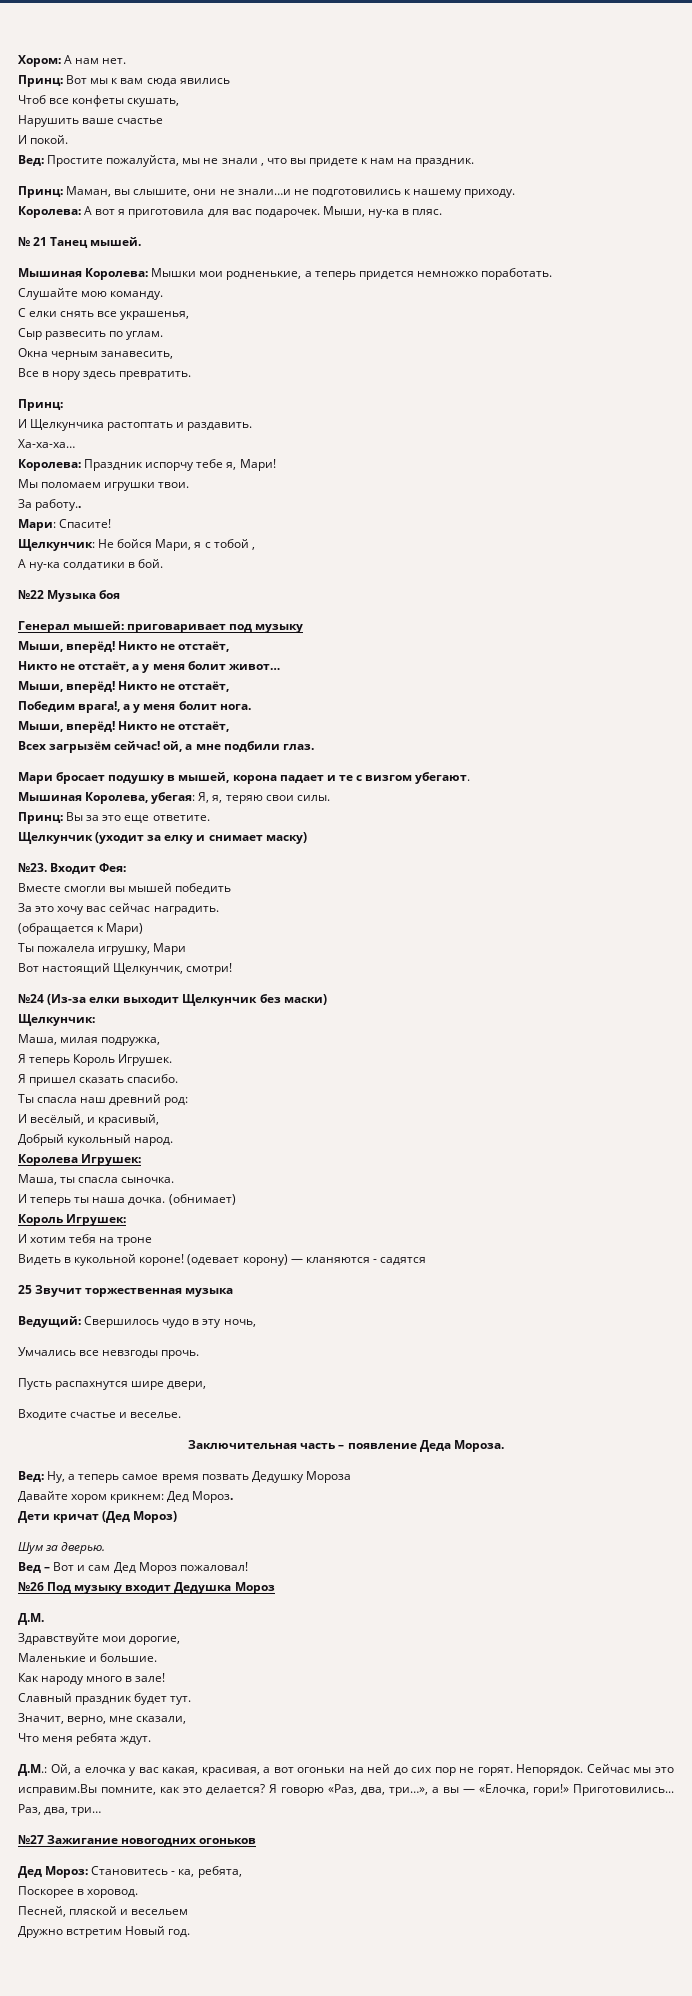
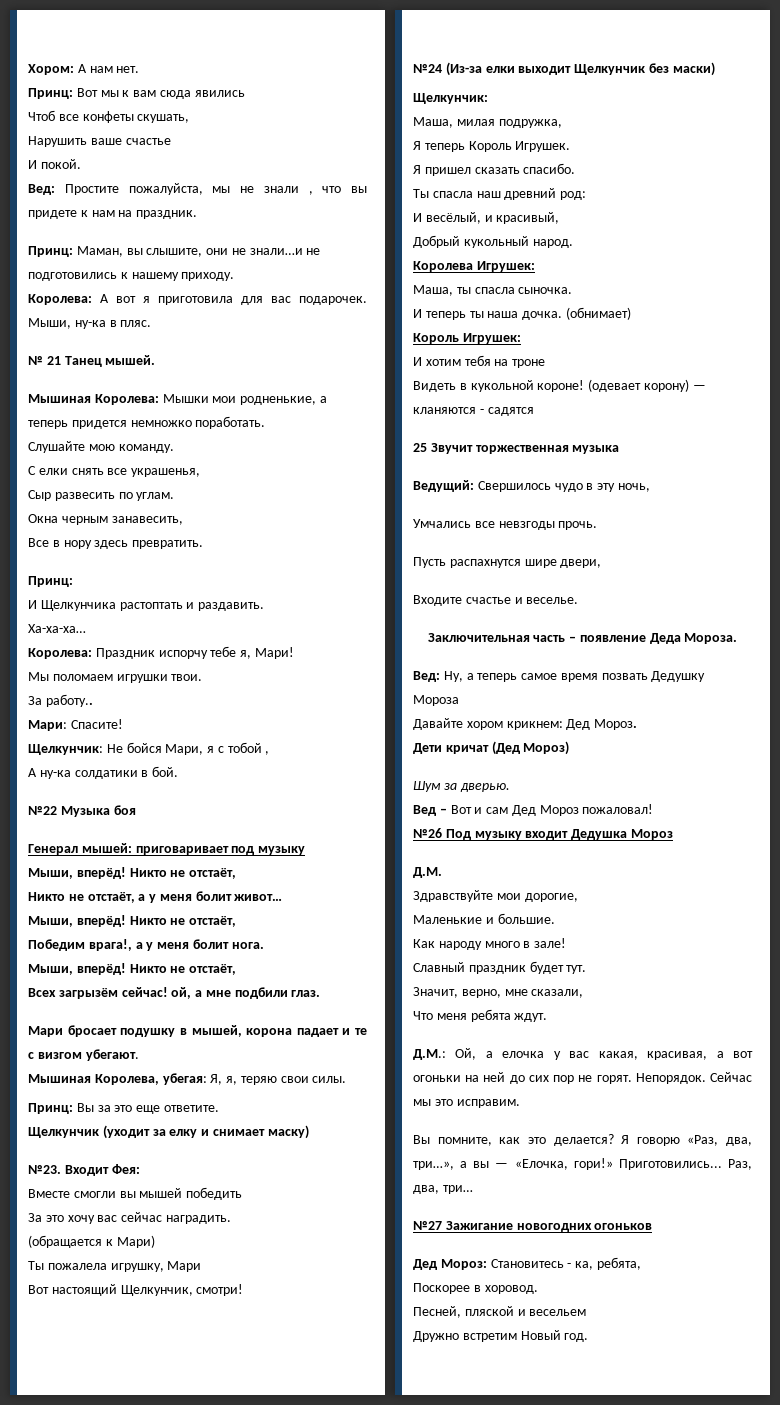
[18,1784,97,1796] исправим.Вы -> [456,1099,520,1108] [413,1135,430,1144] исправим. // Вы

